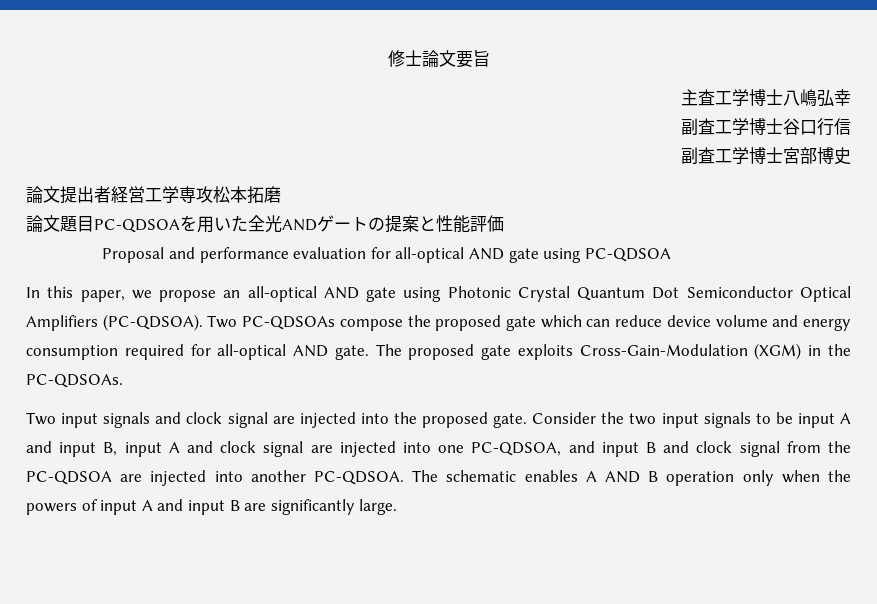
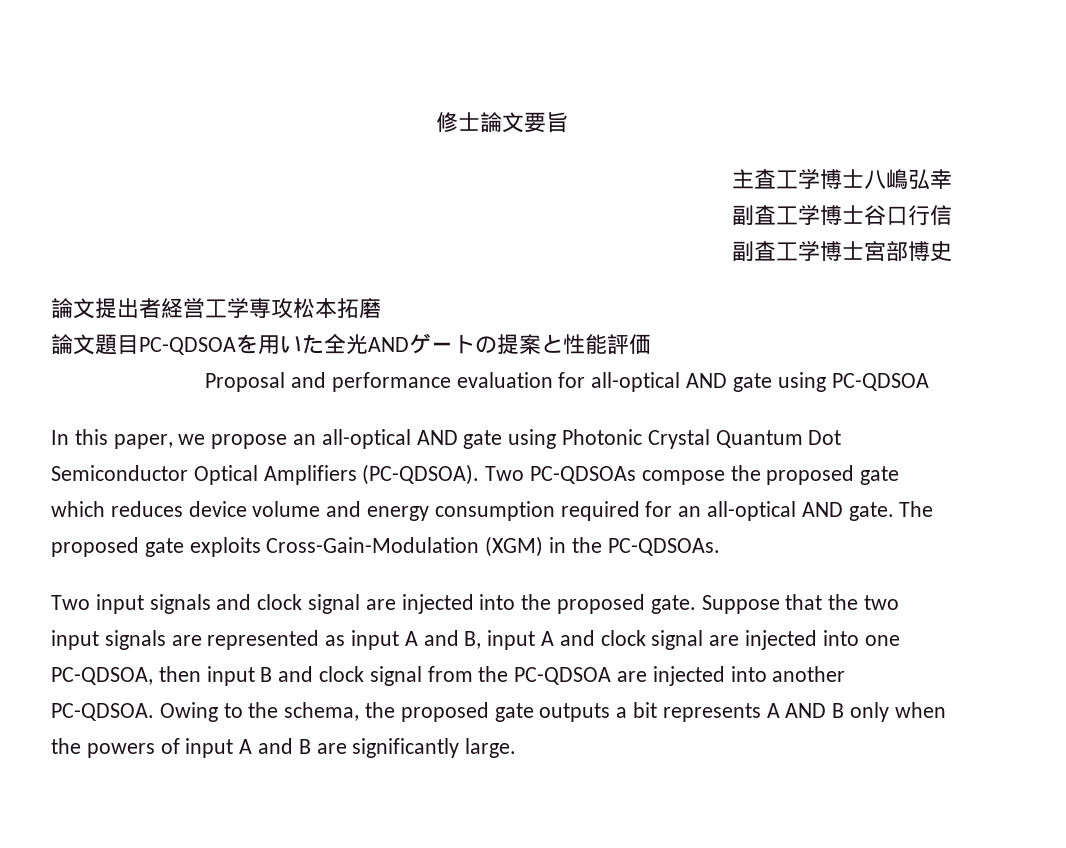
[586,315,663,327] can reduce -> [110,501,183,517] reduces
(211, 350) none -> [678,506,702,517] an
[532,412,597,424] Consider -> [701,594,823,614] Suppose that
[755,412,852,428] [26,441,97,457] to be input A and input -> [171,630,459,650] are represented as input A and
[568,441,595,453] and -> [158,666,201,682] then
[412,470,578,482] The schematic enables -> [159,702,761,722] Owing to the schema, the proposed gate outputs a bit represents
[666,471,735,486] operation -> (845, 710) none
[187,500,225,515] input -> (294, 746) none

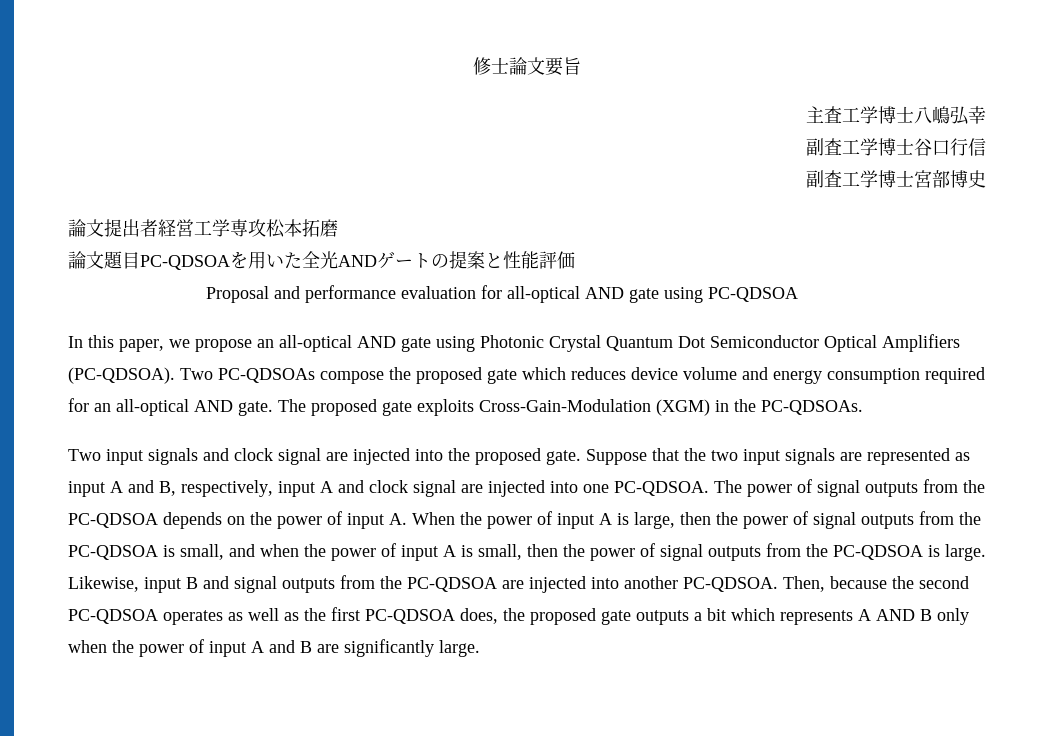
(482, 640) none -> [181,480,273,497] respectively,
[51,666,201,685] PC-QDSOA, then -> [614,479,985,497] [68,511,981,529] [68,543,986,561] [68,576,139,592] PC-QDSOA. The power of signal outputs from the PC-QDSOA depends on the power of input A. When the power of input A is large, then the power of signal outputs from the PC-QDSOA is small, and when the power of input A is small, then the power of signal outputs from the PC-QDSOA is large. Likewise,
[319,666,422,686] clock signal -> [234,576,335,593] signal outputs
[159,702,360,722] Owing to the schema, -> [783,576,969,592] [68,607,498,625] Then, because the second PC-QDSOA operates as well as the first PC-QDSOA does,
(658, 710) none -> [731,608,775,621] which
[86,743,155,758] powers -> [139,644,184,657] power

